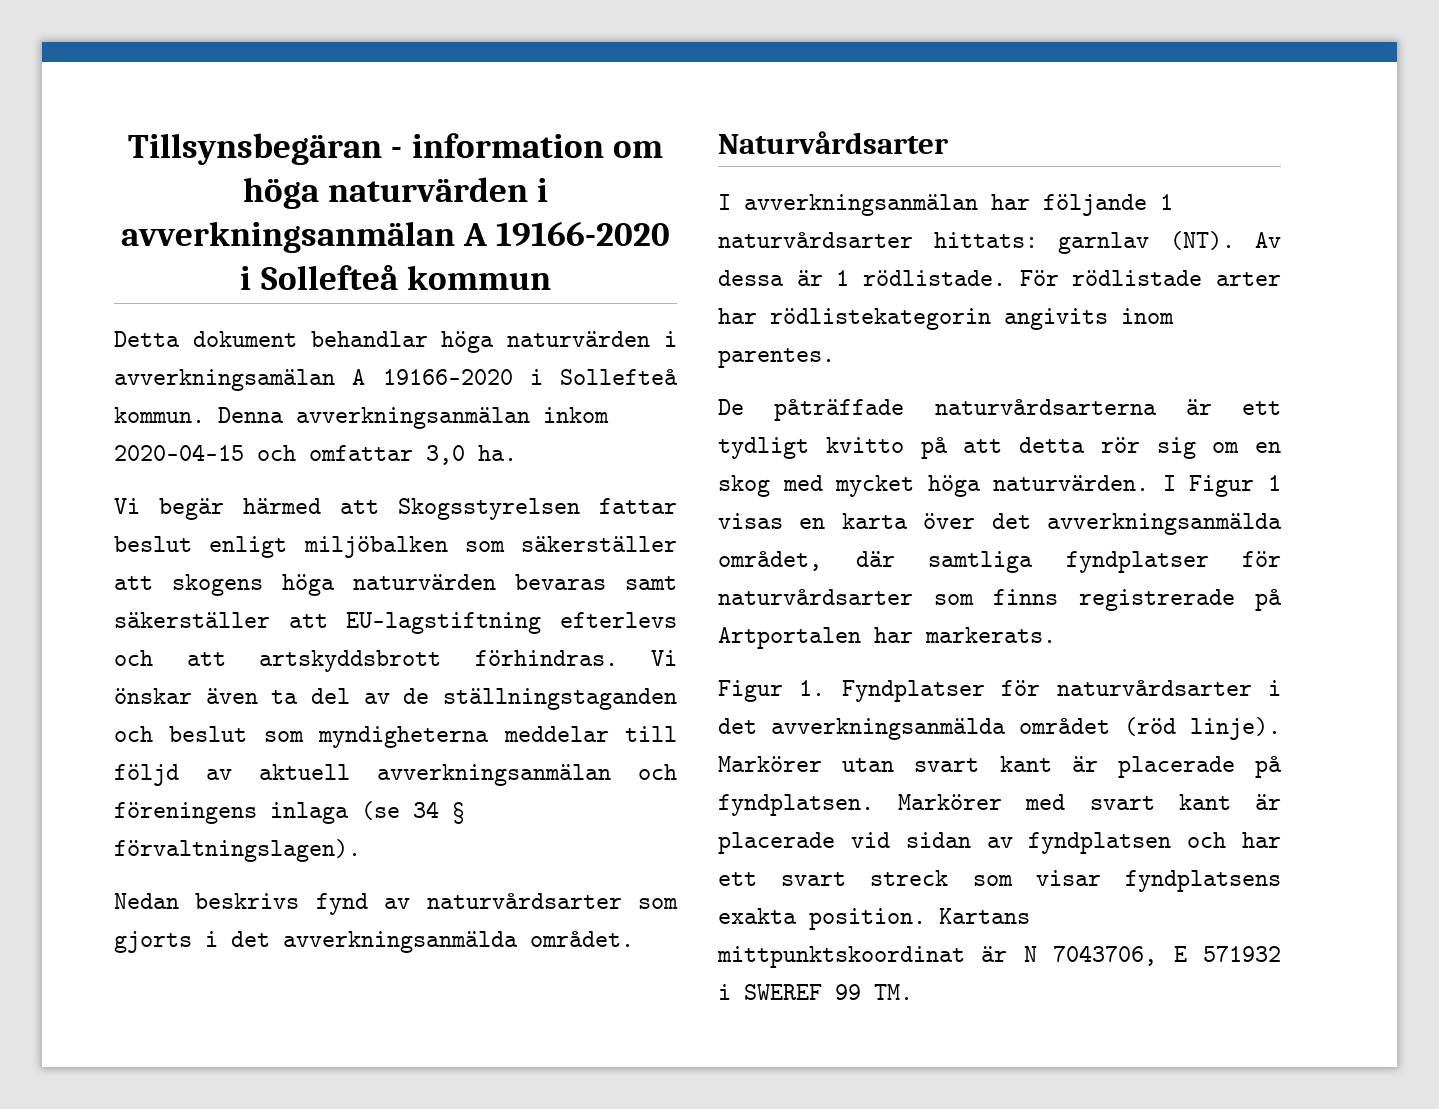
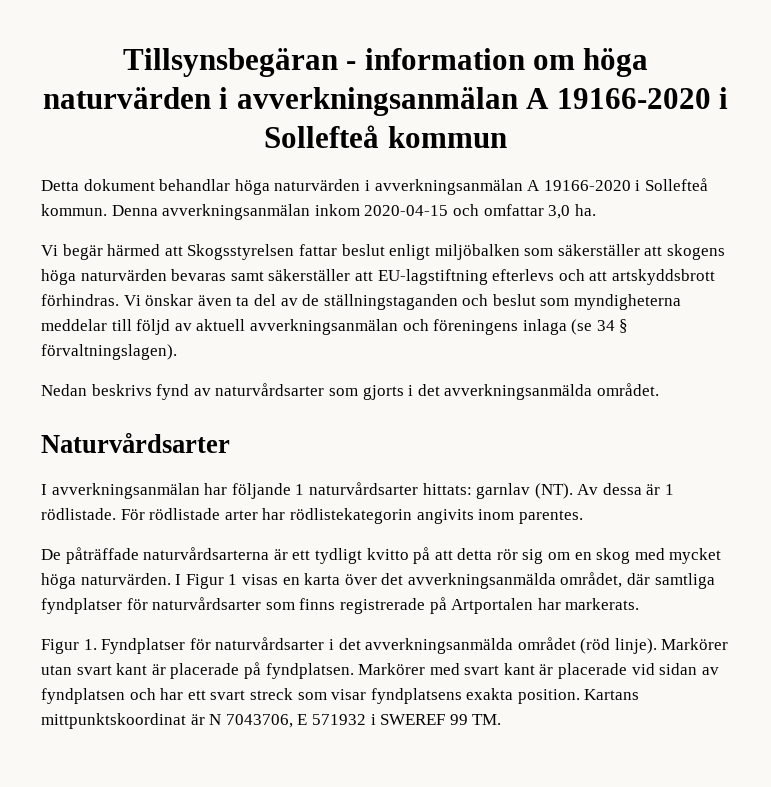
[114,369,335,391] avverkningsamälan -> [374,179,523,195] avverkningsanmälan

